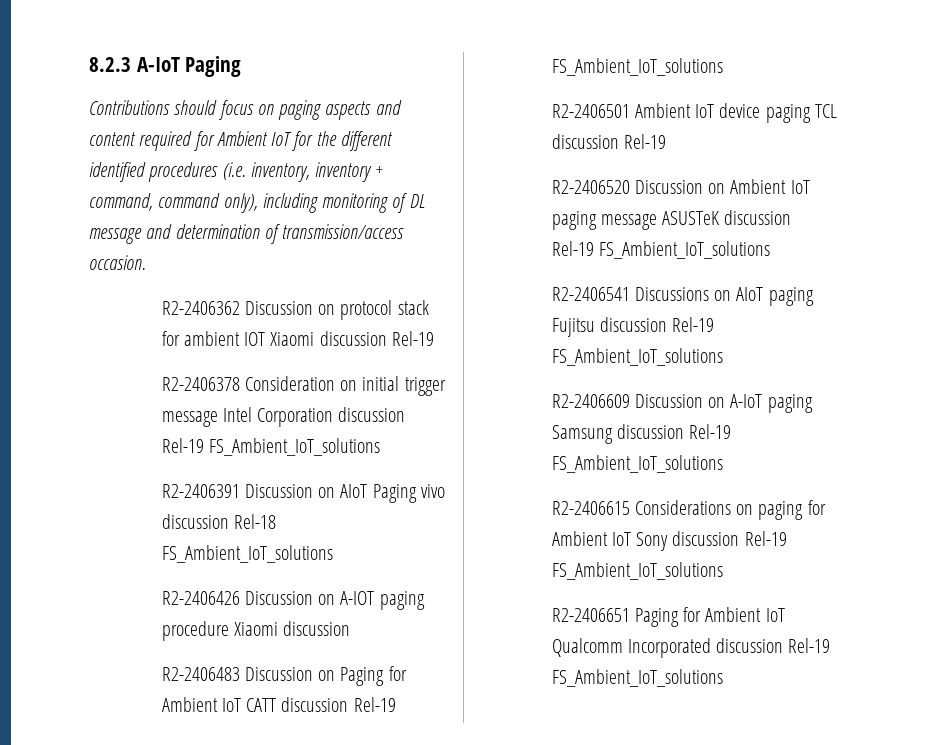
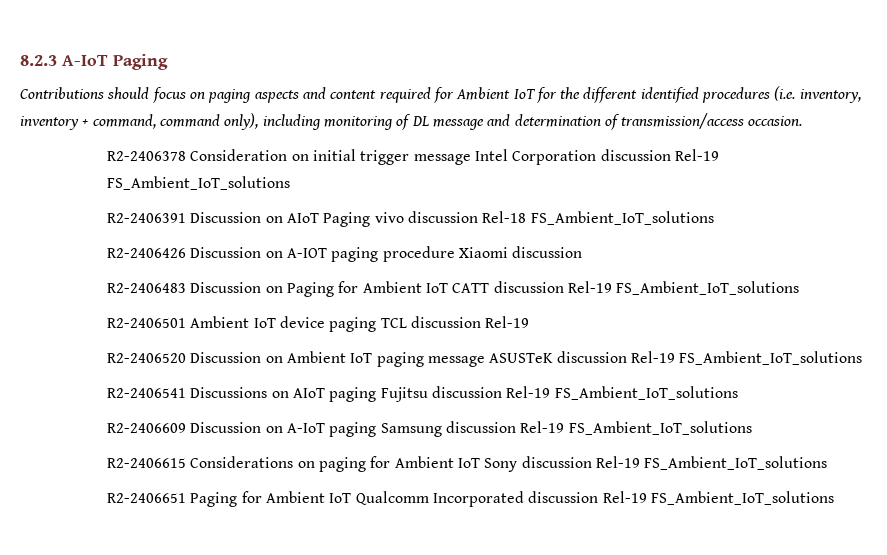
[161,300,429,320] [161,331,434,346] // R2-2406362 Discussion on protocol stack for ambient IOT Xiaomi discussion Rel-19 -> (803, 121) none

